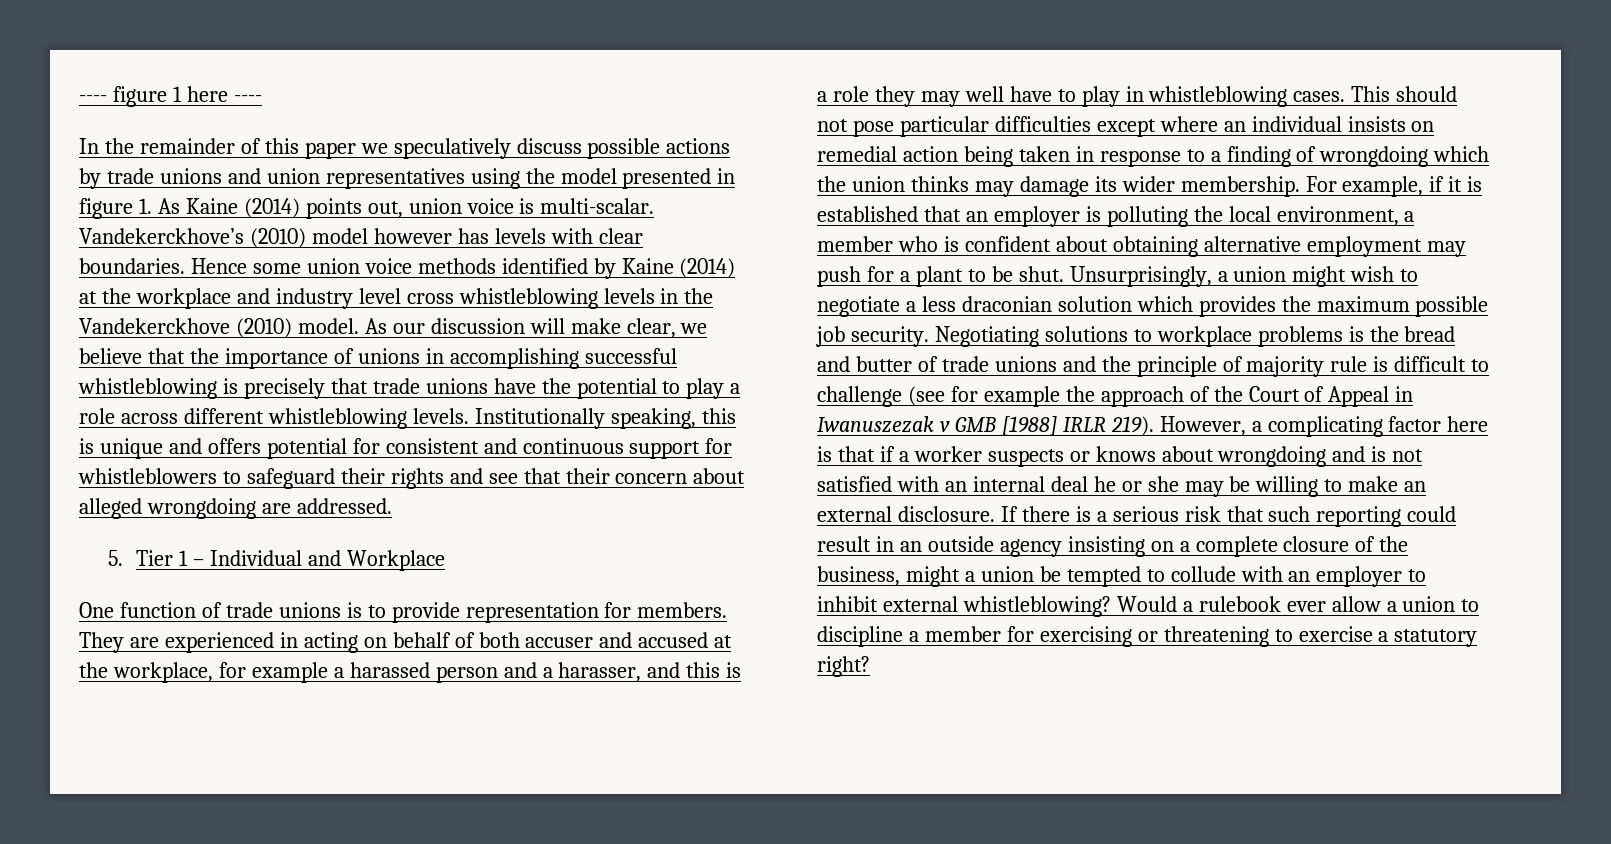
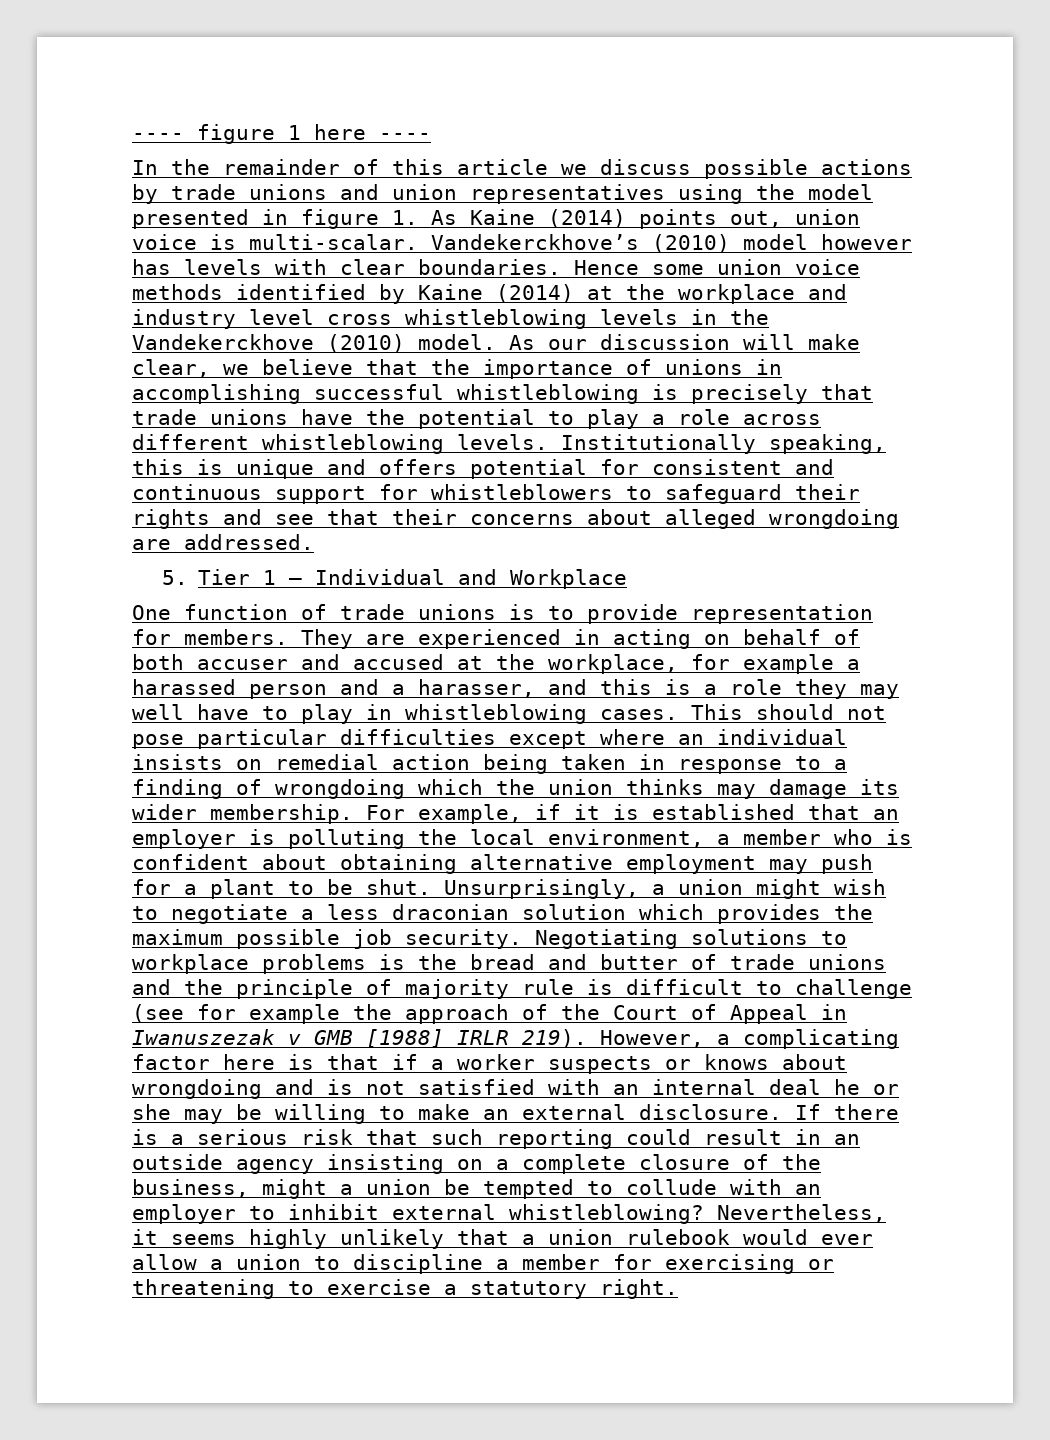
[304,138,511,159] paper we speculatively -> [457,159,587,175] article we
[615,473,688,484] concern -> [470,514,574,525] concerns
[1116,596,1281,612] Would a rulebook -> [717,1204,886,1223] [132,1229,808,1249] Nevertheless, it seems highly unlikely that a union rulebook would
[817,656,870,677] right? -> [600,1279,678,1299] right.

